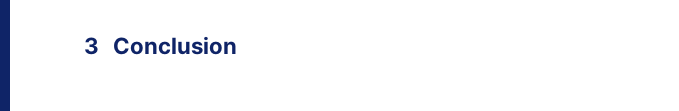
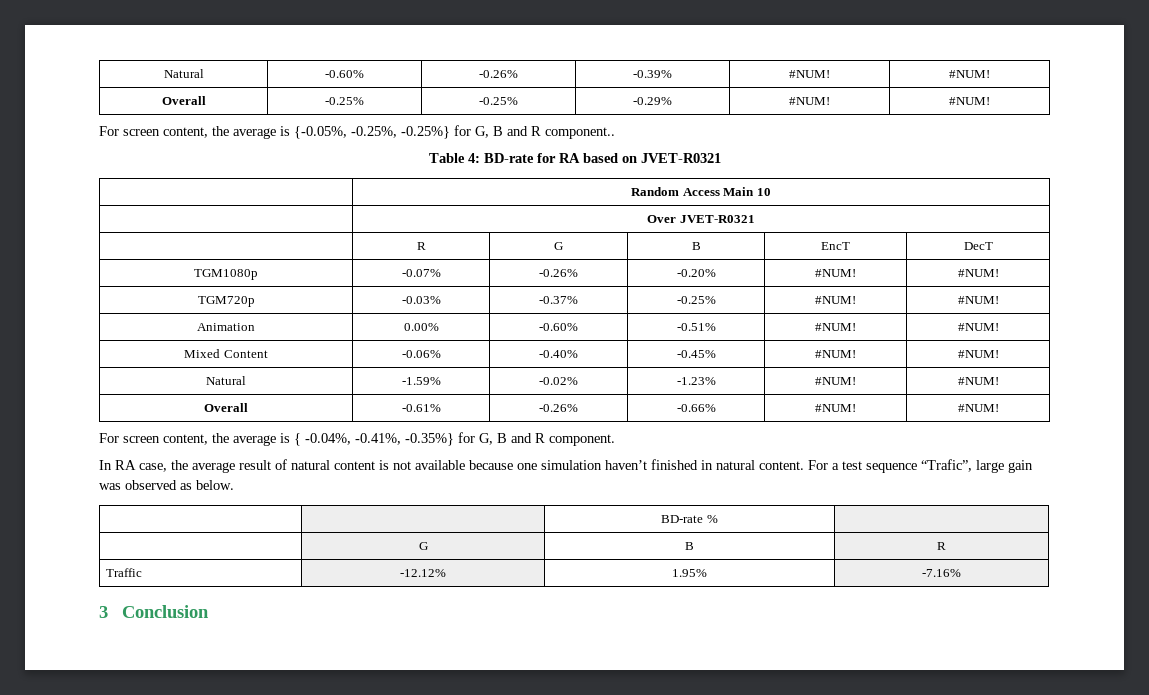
(84, 46) none -> [163,69,204,78] [325,70,364,78] [479,70,518,78] [633,70,672,78] [789,70,830,78] [949,70,990,78] [161,96,206,105] [325,97,364,105] [479,97,518,105] [633,97,672,105] [789,97,830,105] [949,97,990,105] [99,125,615,139] [428,153,721,163] [631,187,771,196] [647,215,755,223] [416,242,426,250] [554,242,563,250] [691,242,701,250] [821,242,850,250] [963,242,993,250] [194,269,258,280] [401,269,441,277] [539,269,578,277] [676,269,716,277] [815,269,856,277] [957,269,999,277] [197,296,255,307] [401,296,441,304] [539,296,578,304] [676,296,716,304] [815,296,856,304] [957,296,999,304] [197,323,255,331] [403,323,439,331] [539,323,578,331] [676,323,716,331] [815,323,856,331] [957,323,999,331] [184,349,268,358] [401,350,441,358] [539,350,578,358] [676,350,716,358] [815,350,856,358] [957,350,999,358] [206,376,246,385] [401,377,441,385] [539,377,578,385] [676,377,716,385] [815,377,856,385] [957,377,999,385] [204,403,248,412] [401,404,441,412] [539,404,578,412] [676,404,716,412] [815,404,856,412] [957,404,999,412] [99,432,615,446] [99,459,1033,473] [99,480,234,490] [661,515,718,523] [418,542,428,550] [685,542,694,550] [937,542,946,550] [105,568,142,577] [400,569,446,577] [672,569,707,577] [922,569,961,577] Natural | -0.60% | -0.26% | -0.39% | #NUM! | #NUM! // Overall | -0.25% | -0.25% | -0.29% | #NUM! | #NUM! // For screen content, the average is {-0.05%, -0.25%, -0.25%} for G, B and R component.. // Table 4: BD-rate for RA based on JVET-R0321 // | Random Access Main 10 // | Over JVET-R0321 // | R | G | B | EncT | DecT // TGM1080p | -0.07% | -0.26% | -0.20% | #NUM! | #NUM! // TGM720p | -0.03% | -0.37% | -0.25% | #NUM! | #NUM! // Animation | 0.00% | -0.60% | -0.51% | #NUM! | #NUM! // Mixed Content | -0.06% | -0.40% | -0.45% | #NUM! | #NUM! // Natural | -1.59% | -0.02% | -1.23% | #NUM! | #NUM! // Overall | -0.61% | -0.26% | -0.66% | #NUM! | #NUM! // For screen content, the average is { -0.04%, -0.41%, -0.35%} for G, B and R component. // In RA case, the average result of natural content is not available because one simulation haven’t finished in natural content. For a test sequence “Trafic”, large gain was observed as below. // | | BD-rate % | // | G | B | R // Traffic | -12.12% | 1.95% | -7.16% //

